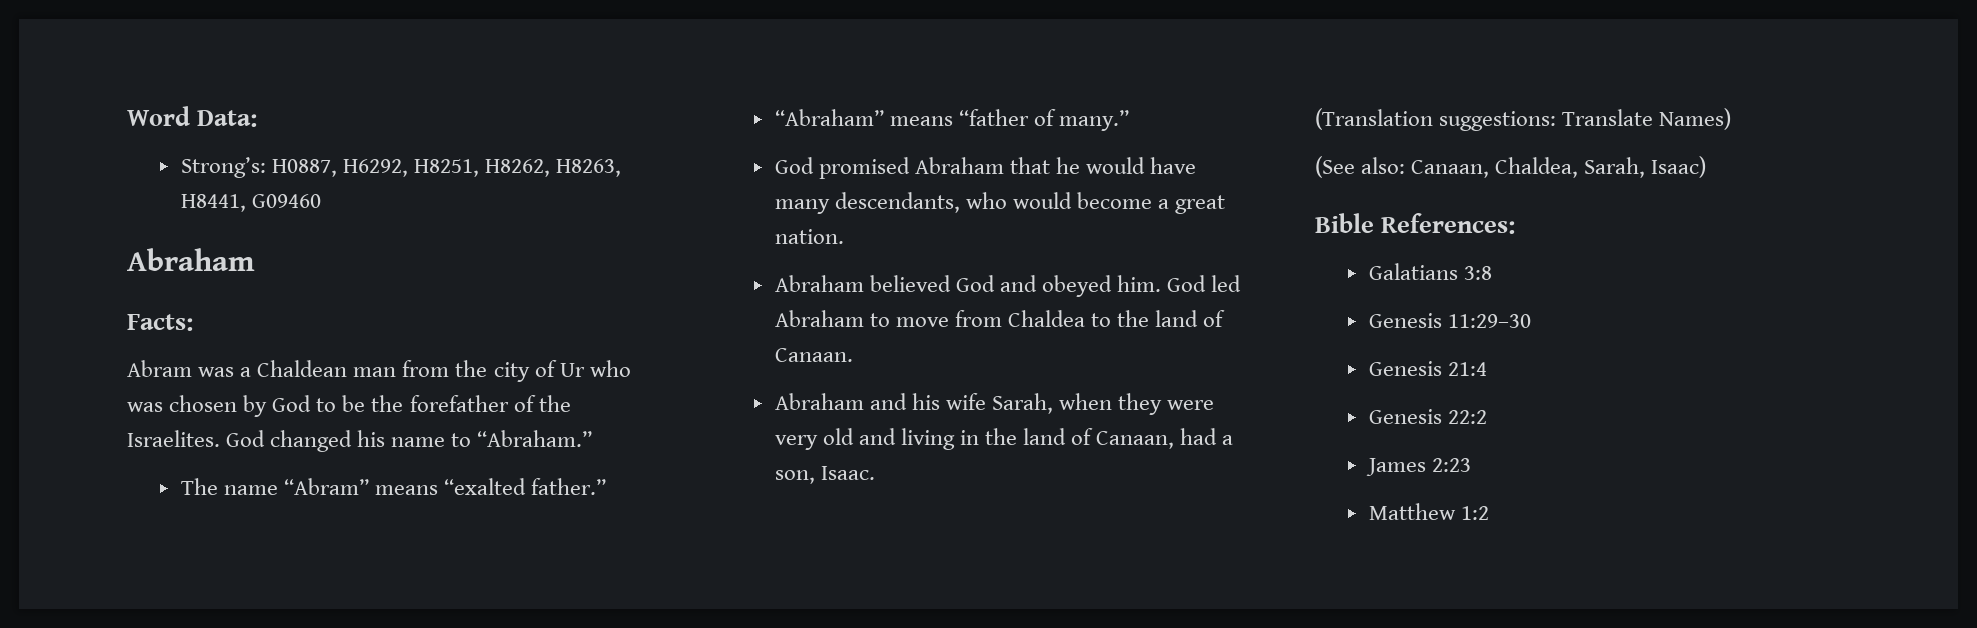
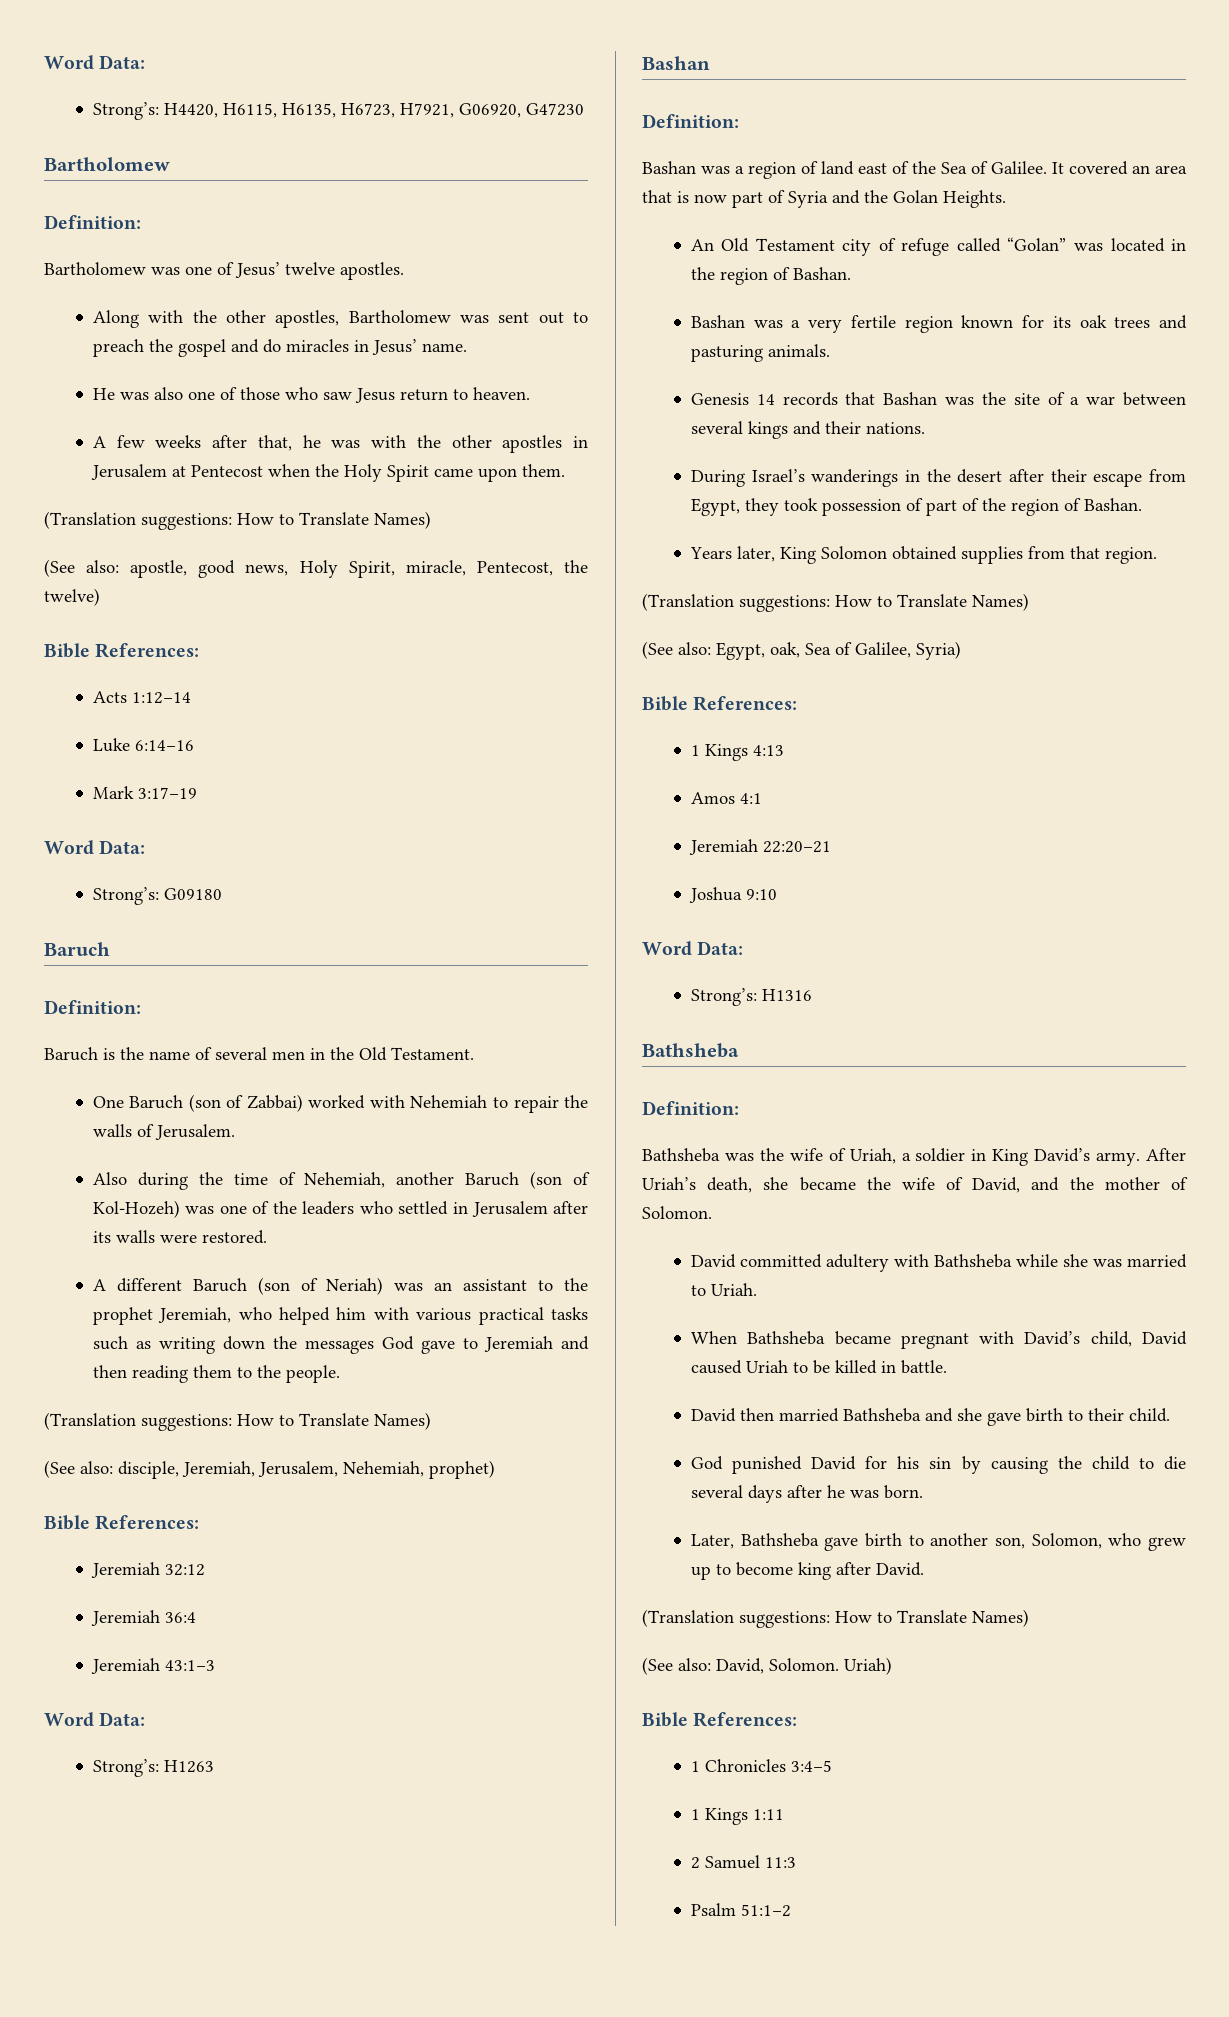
[127,106,258,127] [180,157,622,178] [180,194,321,212] [127,248,255,271] [127,314,193,331] [127,360,631,382] [127,395,571,417] [127,430,593,452] [180,478,607,495] [774,109,1129,131] [774,157,1197,179] [774,192,1226,214] [774,229,844,244] [774,275,1242,297] [774,310,1226,327] [774,348,853,362] [774,393,1215,415] [774,428,1234,450] [774,466,875,484] [1315,108,1732,131] [1315,156,1707,178] [1315,213,1516,234] [1368,263,1492,280] [1368,313,1531,328] [1368,361,1487,376] [1368,409,1487,424] [1365,458,1471,476] [1368,503,1489,520] Word Data: // Strong’s: H0887, H6292, H8251, H8262, H8263, H8441, G09460 // Abraham // Facts: // Abram was a Chaldean man from the city of Ur who was chosen by God to be the forefather of the Israelites. God changed his name to “Abraham.” // The name “Abram” means “exalted father.” // “Abraham” means “father of many.” // God promised Abraham that he would have many descendants, who would become a great nation. // Abraham believed God and obeyed him. God led Abraham to move from Chaldea to the land of Canaan. // Abraham and his wife Sarah, when they were very old and living in the land of Canaan, had a son, Isaac. // (Translation suggestions: Translate Names) // (See also: Canaan, Chaldea, Sarah, Isaac) // Bible References: // Galatians 3:8 // Genesis 11:29–30 // Genesis 21:4 // Genesis 22:2 // James 2:23 // Matthew 1:2 -> [44,55,146,70] [92,102,584,120] [44,157,170,171] [44,215,141,229] [44,262,404,280] [92,310,588,328] [92,339,467,357] [92,387,530,403] [92,435,588,453] [90,464,565,482] [44,511,431,530] [44,559,588,578] [44,588,100,606] [44,643,200,658] [92,691,191,704] [92,738,194,752] [92,786,197,799] [44,840,146,855] [92,887,222,905] [44,942,110,956] [44,1000,141,1014] [44,1047,474,1061] [92,1094,588,1113] [92,1124,235,1140] [92,1171,590,1190] [92,1200,588,1218] [92,1230,267,1244] [92,1277,589,1295] [92,1307,588,1325] [92,1336,589,1354] [92,1365,340,1383] [44,1412,431,1431] [44,1460,495,1479] [44,1515,200,1530] [90,1562,205,1578] [90,1610,196,1626] [90,1658,215,1674] [44,1712,146,1727] [92,1759,214,1777] [642,56,710,70] [642,114,739,128] [642,161,1187,179] [642,190,1006,208] [690,237,1186,256] [690,267,851,285] [690,315,1187,333] [690,344,830,362] [690,392,1186,406] [690,421,925,439] [690,469,1186,487] [690,498,1142,516] [689,546,1157,564] [642,593,1029,612] [642,641,961,660] [642,696,798,711] [690,744,784,761] [690,792,762,804] [688,839,831,855] [688,887,777,903] [642,941,744,956] [690,988,812,1006] [642,1043,739,1058] [642,1101,739,1115] [642,1148,1186,1166] [642,1177,1188,1193] [642,1206,712,1219] [690,1254,1187,1272] [690,1283,757,1296] [690,1331,1187,1349] [690,1360,947,1374] [690,1408,1170,1426] [690,1456,1186,1474] [690,1485,923,1503] [690,1533,1186,1551] [690,1562,924,1580] [642,1609,1029,1628] [642,1657,892,1675] [642,1712,798,1727] [690,1759,832,1772] [690,1808,784,1825] [690,1855,796,1869] [690,1903,791,1917] Word Data: // Strong’s: H4420, H6115, H6135, H6723, H7921, G06920, G47230 // Bartholomew // Definition: // Bartholomew was one of Jesus’ twelve apostles. // Along with the other apostles, Bartholomew was sent out to preach the gospel and do miracles in Jesus’ name. // He was also one of those who saw Jesus return to heaven. // A few weeks after that, he was with the other apostles in Jerusalem at Pentecost when the Holy Spirit came upon them. // (Translation suggestions: How to Translate Names) // (See also: apostle, good news, Holy Spirit, miracle, Pentecost, the twelve) // Bible References: // Acts 1:12–14 // Luke 6:14–16 // Mark 3:17–19 // Word Data: // Strong’s: G09180 // Baruch // Definition: // Baruch is the name of several men in the Old Testament. // One Baruch (son of Zabbai) worked with Nehemiah to repair the walls of Jerusalem. // Also during the time of Nehemiah, another Baruch (son of Kol-Hozeh) was one of the leaders who settled in Jerusalem after its walls were restored. // A different Baruch (son of Neriah) was an assistant to the prophet Jeremiah, who helped him with various practical tasks such as writing down the messages God gave to Jeremiah and then reading them to the people. // (Translation suggestions: How to Translate Names) // (See also: disciple, Jeremiah, Jerusalem, Nehemiah, prophet) // Bible References: // Jeremiah 32:12 // Jeremiah 36:4 // Jeremiah 43:1–3 // Word Data: // Strong’s: H1263 // Bashan // Definition: // Bashan was a region of land east of the Sea of Galilee. It covered an area that is now part of Syria and the Golan Heights. // An Old Testament city of refuge called “Golan” was located in the region of Bashan. // Bashan was a very fertile region known for its oak trees and pasturing animals. // Genesis 14 records that Bashan was the site of a war between several kings and their nations. // During Israel’s wanderings in the desert after their escape from Egypt, they took possession of part of the region of Bashan. // Years later, King Solomon obtained supplies from that region. // (Translation suggestions: How to Translate Names) // (See also: Egypt, oak, Sea of Galilee, Syria) // Bible References: // 1 Kings 4:13 // Amos 4:1 // Jeremiah 22:20–21 // Joshua 9:10 // Word Data: // Strong’s: H1316 // Bathsheba // Definition: // Bathsheba was the wife of Uriah, a soldier in King David’s army. After Uriah’s death, she became the wife of David, and the mother of Solomon. // David committed adultery with Bathsheba while she was married to Uriah. // When Bathsheba became pregnant with David’s child, David caused Uriah to be killed in battle. // David then married Bathsheba and she gave birth to their child. // God punished David for his sin by causing the child to die several days after he was born. // Later, Bathsheba gave birth to another son, Solomon, who grew up to become king after David. // (Translation suggestions: How to Translate Names) // (See also: David, Solomon. Uriah) // Bible References: // 1 Chronicles 3:4–5 // 1 Kings 1:11 // 2 Samuel 11:3 // Psalm 51:1–2

